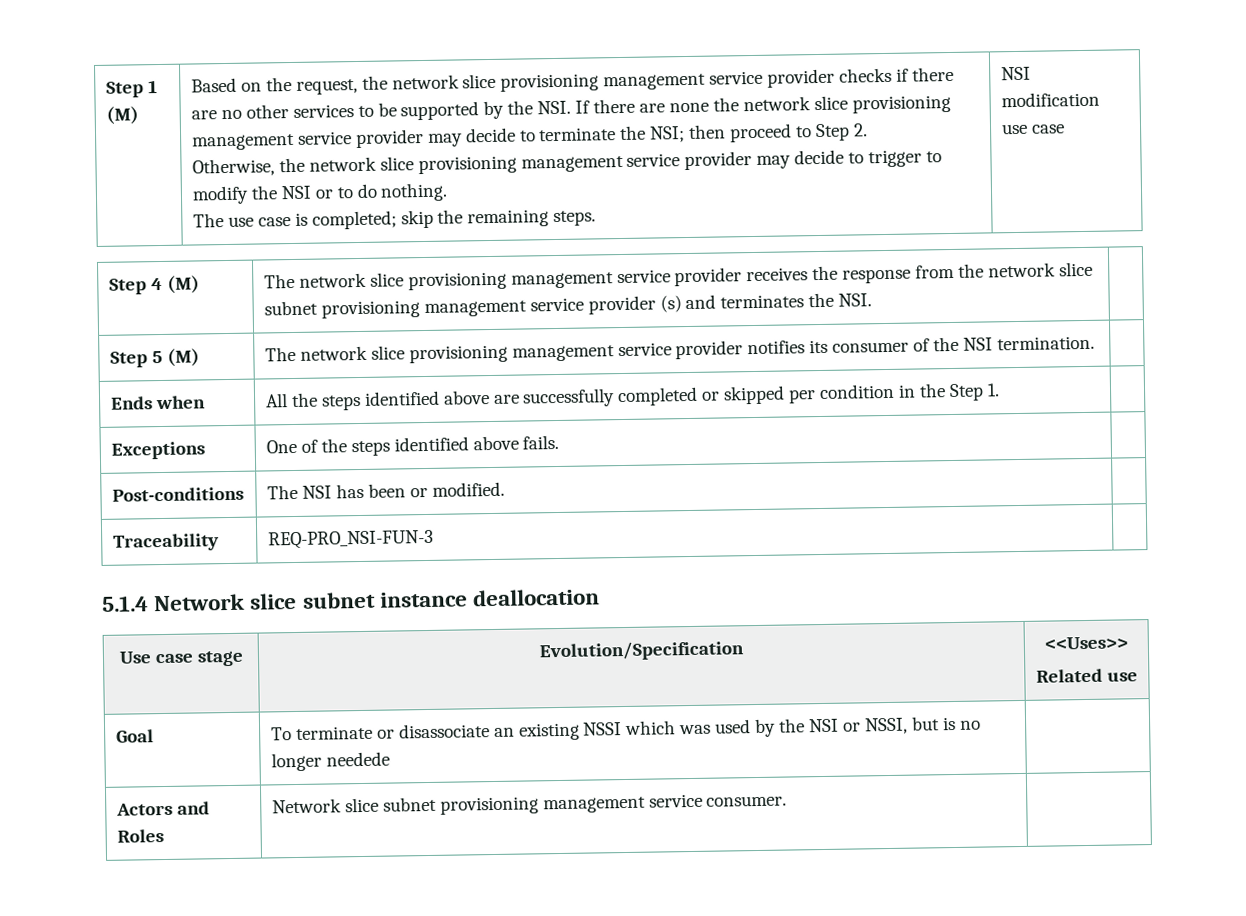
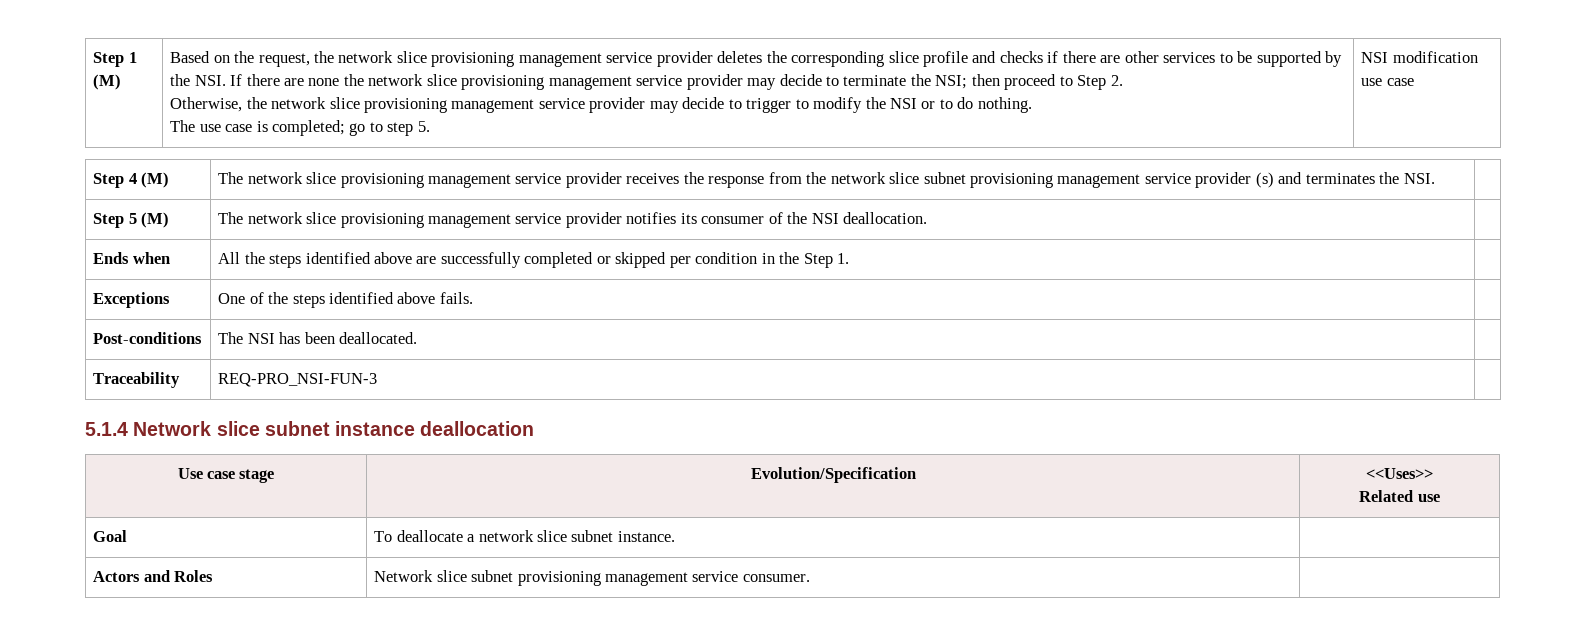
(836, 78) none -> [717,51,997,67] deletes the corresponding slice profile and
[220,109,242,120] no -> (1121, 59) none
[400,209,597,229] skip the remaining steps. -> [349,121,430,136] go to step 5.
[997,335,1096,351] termination. -> [843,212,928,224] deallocation.
[409,481,505,498] or modified. -> [338,332,417,344] deallocated.
[295,716,982,741] [270,751,390,772] terminate or disassociate an existing NSSI which was used by the NSI or NSSI, but is no longer needede -> [396,530,675,542] deallocate a network slice subnet instance.

